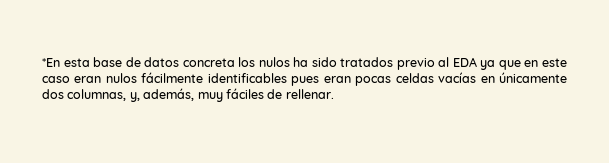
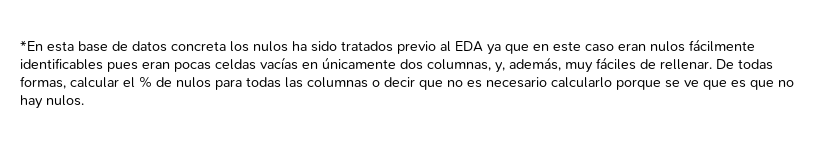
(334, 94) none -> [716,59,773,70] [20,76,794,90] [20,95,84,109] De todas formas, calcular el % de nulos para todas las columnas o decir que no es necesario calcularlo porque se ve que es que no hay nulos.

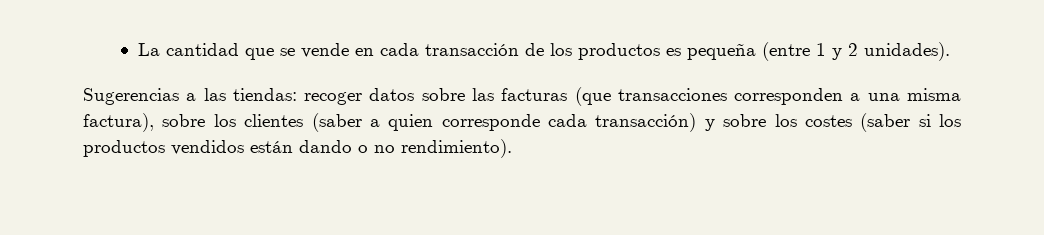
[20,39,755,55] [20,57,773,73] [20,76,794,90] [20,95,84,109] *En esta base de datos concreta los nulos ha sido tratados previo al EDA ya que en este caso eran nulos fácilmente identificables pues eran pocas celdas vacías en únicamente dos columnas, y, además, muy fáciles de rellenar. De todas formas, calcular el % de nulos para todas las columnas o decir que no es necesario calcularlo porque se ve que es que no hay nulos. -> [138,42,951,61] [83,87,962,106] [83,113,961,132] [83,139,512,158] La cantidad que se vende en cada transacción de los productos es pequeña (entre 1 y 2 unidades). // Sugerencias a las tiendas: recoger datos sobre las facturas (que transacciones corresponden a una misma factura), sobre los clientes (saber a quien corresponde cada transacción) y sobre los costes (saber si los productos vendidos están dando o no rendimiento).

